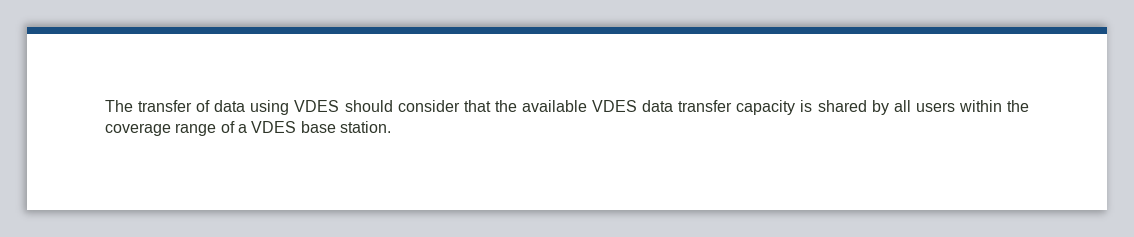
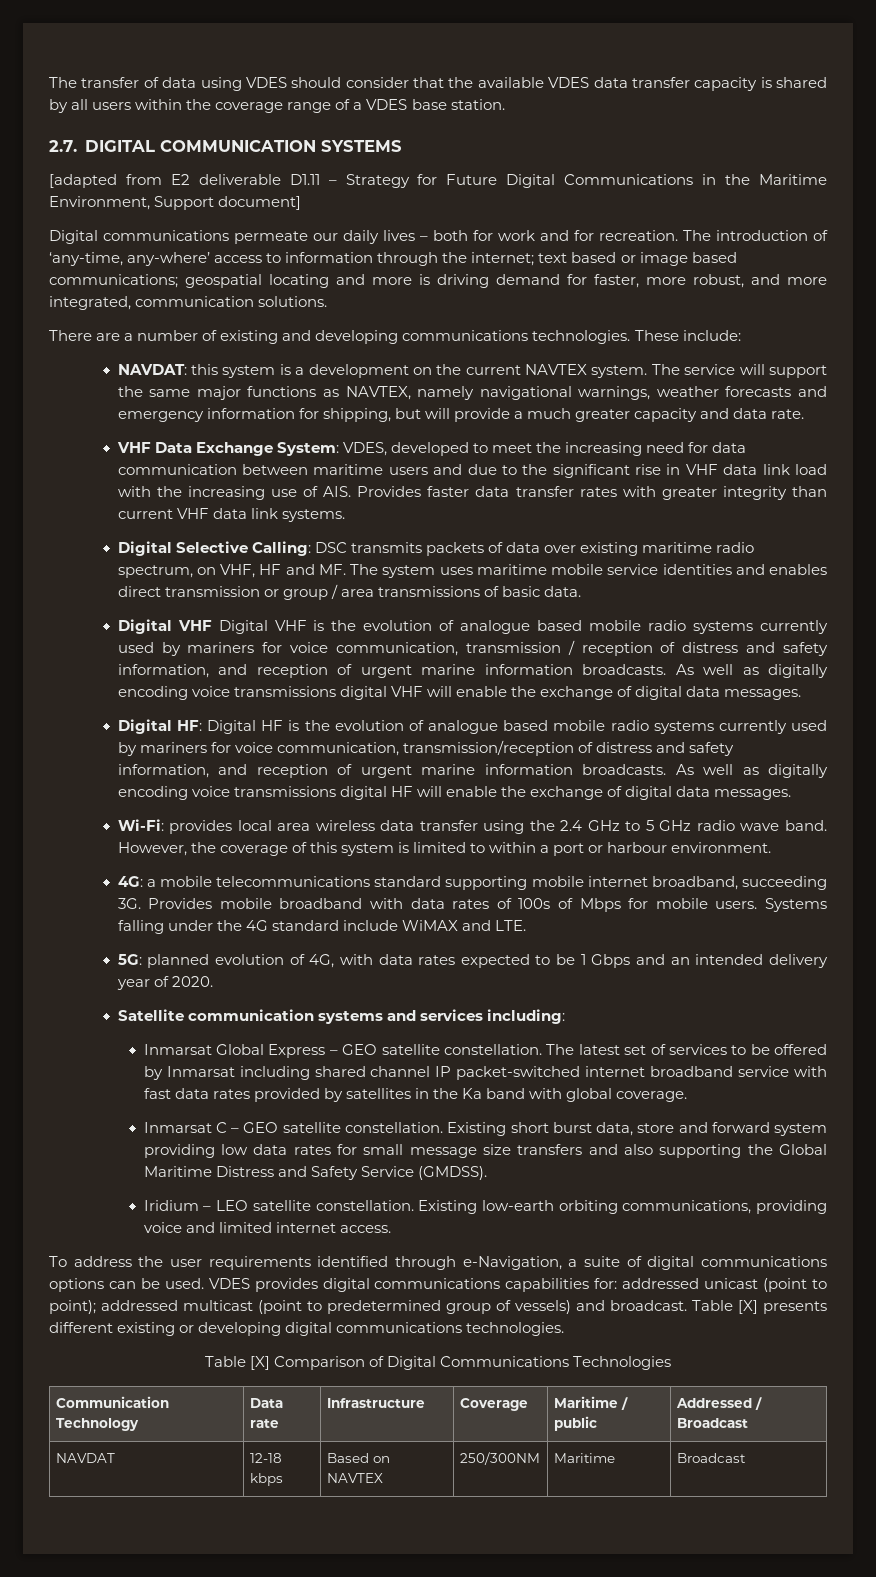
(391, 127) none -> [49,140,402,152] [49,174,827,188] [49,196,302,210] [49,230,828,244] [49,252,737,266] [49,274,827,288] [49,296,328,310] [49,330,741,344] [117,364,827,378] [117,386,828,400] [117,408,805,422] [116,442,747,456] [117,464,827,478] [117,486,828,500] [117,508,345,522] [117,541,755,556] [117,564,827,578] [117,584,582,600] [117,619,829,634] [117,640,828,656] [117,664,829,678] [117,686,802,700] [117,719,827,734] [117,740,735,756] [117,764,829,778] [117,786,792,800] [117,819,827,834] [117,842,772,856] [117,876,827,890] [117,898,828,912] [117,920,527,934] [117,954,828,968] [116,976,213,990] [117,1009,565,1024] [143,1044,828,1058] [143,1066,827,1080] [143,1088,688,1102] [143,1122,827,1136] [143,1144,827,1158] [143,1166,487,1180] [143,1200,827,1214] [143,1222,391,1233] [49,1256,827,1270] [49,1278,827,1292] [49,1300,827,1314] [49,1322,565,1336] [204,1356,672,1370] [55,1396,169,1408] [55,1418,139,1431] [249,1398,283,1408] [249,1419,279,1428] [326,1398,425,1408] [459,1398,528,1411] [553,1396,628,1410] [553,1416,597,1431] [675,1397,762,1410] [676,1418,748,1428] [55,1453,115,1463] [249,1453,282,1463] [249,1473,283,1486] [326,1453,390,1463] [326,1473,383,1483] [459,1452,540,1465] [553,1453,615,1463] [676,1453,746,1463] // 2.7. DIGITAL COMMUNICATION SYSTEMS // [adapted from E2 deliverable D1.11 – Strategy for Future Digital Communications in the Maritime Environment, Support document] // Digital communications permeate our daily lives – both for work and for recreation. The introduction of ‘any-time, any-where’ access to information through the internet; text based or image based communications; geospatial locating and more is driving demand for faster, more robust, and more integrated, communication solutions. // There are a number of existing and developing communications technologies. These include: // NAVDAT: this system is a development on the current NAVTEX system. The service will support the same major functions as NAVTEX, namely navigational warnings, weather forecasts and emergency information for shipping, but will provide a much greater capacity and data rate. // VHF Data Exchange System: VDES, developed to meet the increasing need for data communication between maritime users and due to the significant rise in VHF data link load with the increasing use of AIS. Provides faster data transfer rates with greater integrity than current VHF data link systems. // Digital Selective Calling: DSC transmits packets of data over existing maritime radio spectrum, on VHF, HF and MF. The system uses maritime mobile service identities and enables direct transmission or group / area transmissions of basic data. // Digital VHF Digital VHF is the evolution of analogue based mobile radio systems currently used by mariners for voice communication, transmission / reception of distress and safety information, and reception of urgent marine information broadcasts. As well as digitally encoding voice transmissions digital VHF will enable the exchange of digital data messages. // Digital HF: Digital HF is the evolution of analogue based mobile radio systems currently used by mariners for voice communication, transmission/reception of distress and safety information, and reception of urgent marine information broadcasts. As well as digitally encoding voice transmissions digital HF will enable the exchange of digital data messages. // Wi-Fi: provides local area wireless data transfer using the 2.4 GHz to 5 GHz radio wave band. However, the coverage of this system is limited to within a port or harbour environment. // 4G: a mobile telecommunications standard supporting mobile internet broadband, succeeding 3G. Provides mobile broadband with data rates of 100s of Mbps for mobile users. Systems falling under the 4G standard include WiMAX and LTE. // 5G: planned evolution of 4G, with data rates expected to be 1 Gbps and an intended delivery year of 2020. // Satellite communication systems and services including: // Inmarsat Global Express – GEO satellite constellation. The latest set of services to be offered by Inmarsat including shared channel IP packet-switched internet broadband service with fast data rates provided by satellites in the Ka band with global coverage. // Inmarsat C – GEO satellite constellation. Existing short burst data, store and forward system providing low data rates for small message size transfers and also supporting the Global Maritime Distress and Safety Service (GMDSS). // Iridium – LEO satellite constellation. Existing low-earth orbiting communications, providing voice and limited internet access. // To address the user requirements identified through e-Navigation, a suite of digital communications options can be used. VDES provides digital communications capabilities for: addressed unicast (point to point); addressed multicast (point to predetermined group of vessels) and broadcast. Table [X] presents different existing or developing digital communications technologies. // Table [X] Comparison of Digital Communications Technologies // Communication Technology | Data rate | Infrastructure | Coverage | Maritime / public | Addressed / Broadcast // NAVDAT | 12-18 kbps | Based on NAVTEX | 250/300NM | Maritime | Broadcast

